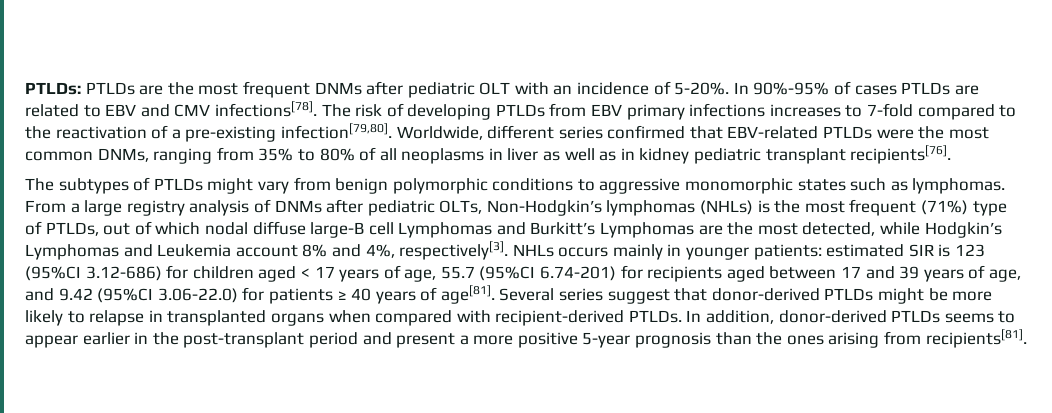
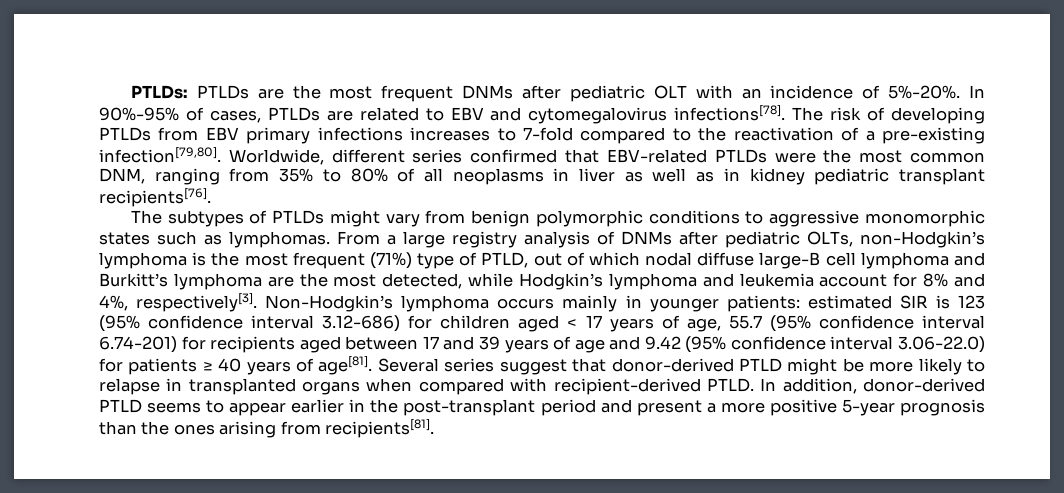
[674,82,730,95] 5-20%. -> [888,85,961,99] 5%-20%.
[854,85,897,95] cases -> [209,110,261,123] cases,
[174,104,211,117] CMV -> [528,107,668,124] cytomegalovirus
[97,148,149,162] DNMs, -> [99,168,145,184] DNM,
[486,200,754,216] Non-Hodgkin’s lymphomas (NHLs) -> [860,231,985,248] [99,252,187,269] non-Hodgkin’s lymphoma
[45,222,99,236] PTLDs, -> [481,252,529,268] PTLD,
[398,222,493,238] Lymphomas -> [860,252,949,269] lymphoma
[600,222,695,238] Lymphomas -> [173,273,262,290] lymphoma
[25,244,298,260] Lymphomas and Leukemia account -> [608,273,918,290] lymphoma and leukemia account for
[512,244,554,257] NHLs -> [265,295,490,312] Non-Hodgkin’s lymphoma
[25,266,81,281] (95%CI -> [99,315,315,332] (95% confidence interval
[479,266,536,281] (95%CI -> [769,315,986,332] (95% confidence interval
[988,269,1021,282] age, -> [574,339,605,353] age
[97,288,154,303] (95%CI -> [685,336,894,353] (95% confidence interval
[824,288,874,301] PTLDs -> [738,358,782,372] PTLD
[628,310,682,323] PTLDs. -> [706,378,754,392] PTLD.
[891,310,941,323] PTLDs -> [99,399,142,413] PTLD

